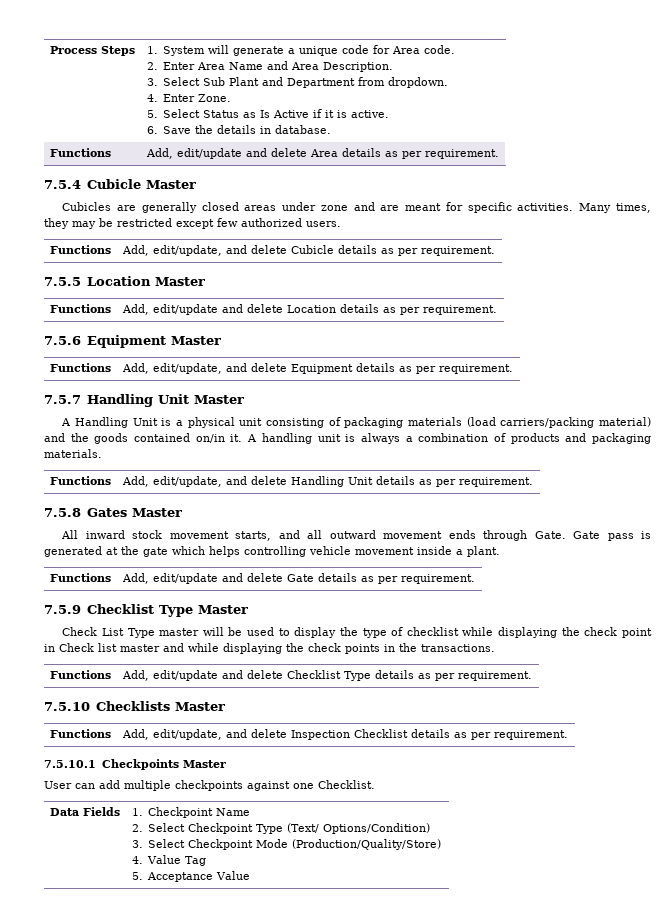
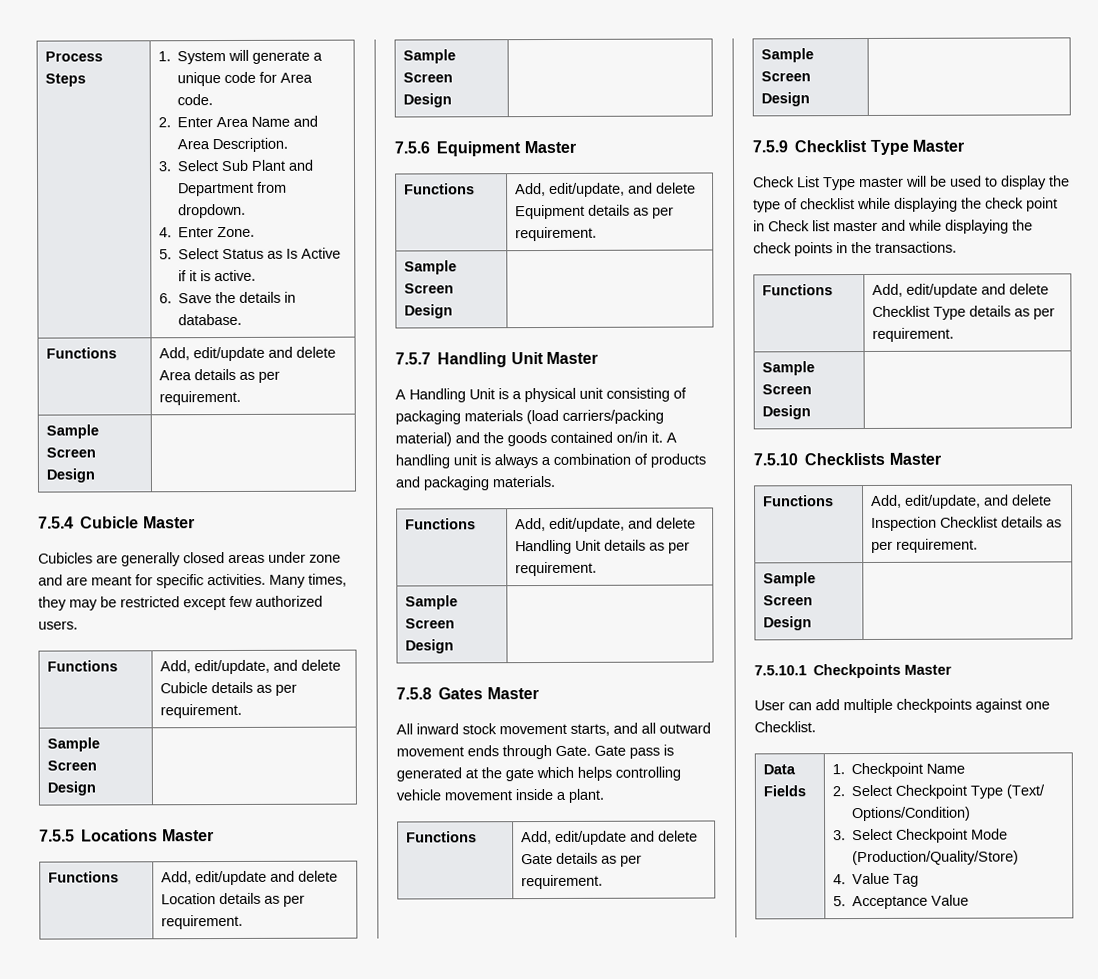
(499, 154) none -> [45,424,99,439] [45,447,96,458] [45,468,95,483] // Sample Screen Design |
(495, 251) none -> [46,737,100,752] [46,760,97,771] [46,781,96,796] // Sample Screen Design |
[86,276,151,286] Location -> [81,829,159,842] Locations
(497, 310) none -> [402,49,456,64] [402,72,453,83] [402,93,452,108] // Sample Screen Design |
(513, 369) none -> [403,260,457,275] [403,283,454,294] [403,304,453,319] // Sample Screen Design |
(533, 482) none -> [404,595,458,610] [404,618,455,629] [404,639,454,654] // Sample Screen Design |
(475, 579) none -> [760,48,814,63] [760,71,811,82] [760,92,810,107] // Sample Screen Design |
(532, 676) none -> [761,361,815,376] [761,384,812,395] [761,405,811,420] // Sample Screen Design |
(568, 735) none -> [762,572,816,587] [762,595,813,606] [762,616,812,631] // Sample Screen Design |

